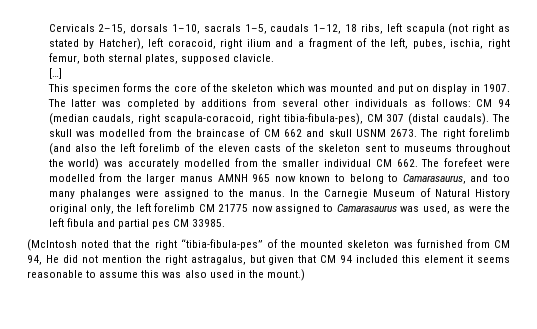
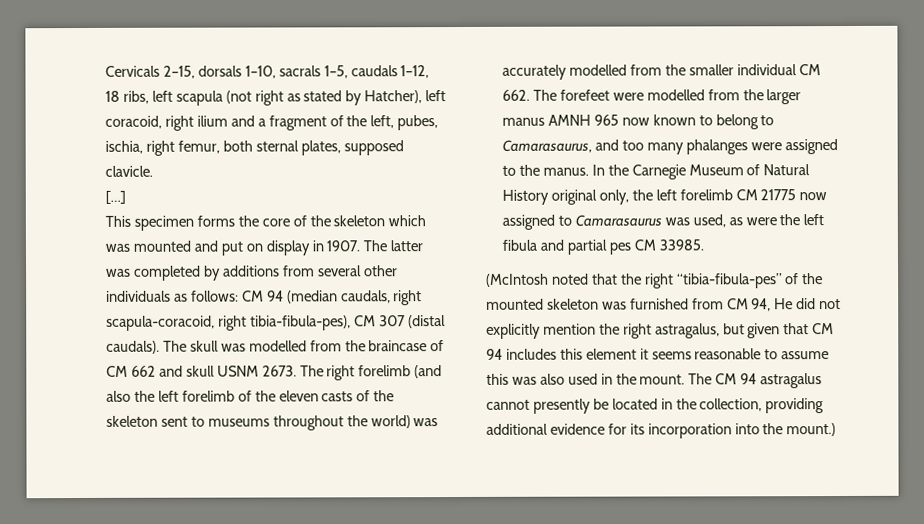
(98, 259) none -> [486,323,541,339] explicitly
[356,255,399,263] included -> [505,348,557,360] includes
(264, 274) none -> [639,373,823,389] [486,398,825,414] [486,423,784,439] mount. The CM 94 astragalus cannot presently be located in the collection, providing additional evidence for its incorporation into the

